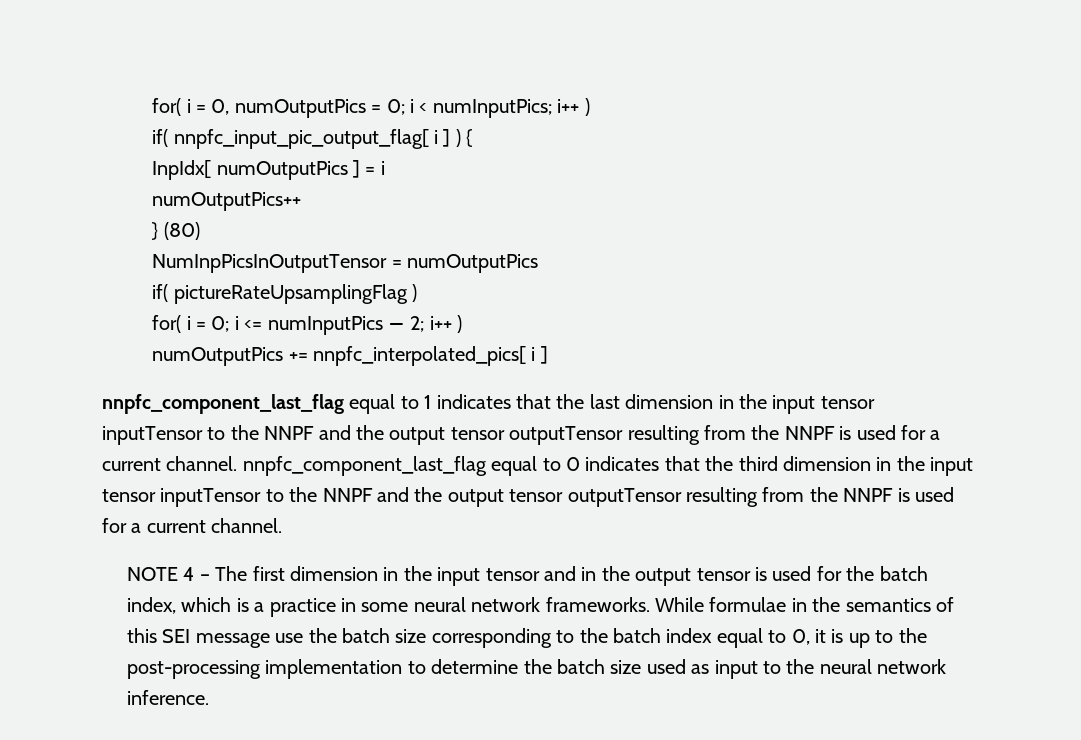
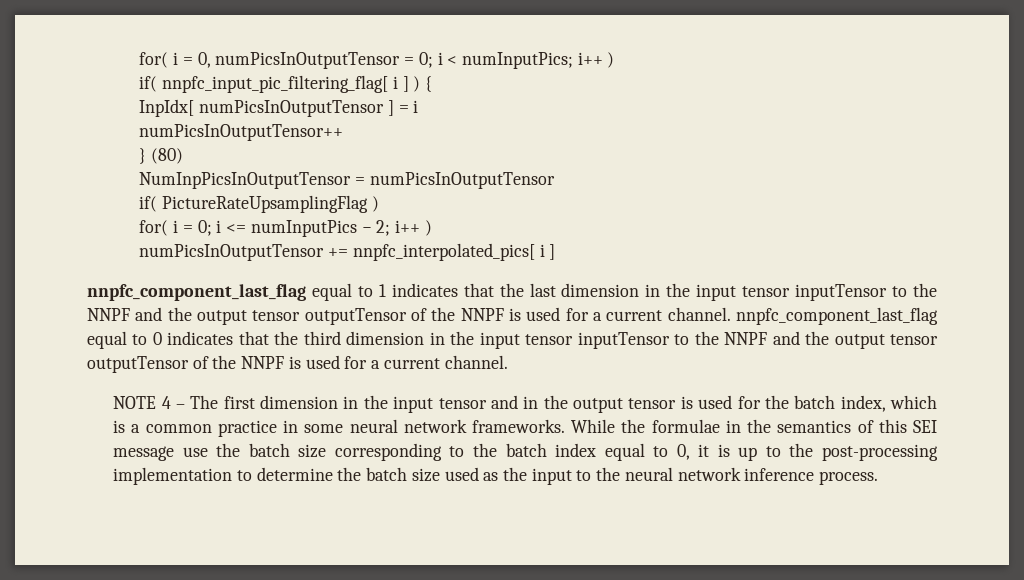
[234,99,366,118] numOutputPics -> [215,52,401,69] numPicsInOutputTensor
[173,129,429,149] nnpfc_input_pic_output_flag[ -> [162,75,389,93] nnpfc_input_pic_filtering_flag[
[216,161,348,180] numOutputPics -> [199,100,385,117] numPicsInOutputTensor
[152,192,302,211] numOutputPics++ -> [139,124,344,141] numPicsInOutputTensor++
[406,254,538,273] [152,284,408,304] numOutputPics // if( pictureRateUpsamplingFlag -> [369,172,555,189] [139,195,369,213] numPicsInOutputTensor // if( PictureRateUpsamplingFlag
[152,347,284,366] numOutputPics -> [139,244,325,261] numPicsInOutputTensor
[627,425,746,445] resulting from -> [411,308,427,321] of
[685,487,805,507] resulting from -> [192,356,209,369] of
(265, 607) none -> [145,424,212,433] common
(705, 604) none -> [621,419,646,433] the
(710, 669) none -> [503,467,528,481] the
[127,690,210,705] inference. -> [744,468,879,485] inference process.

